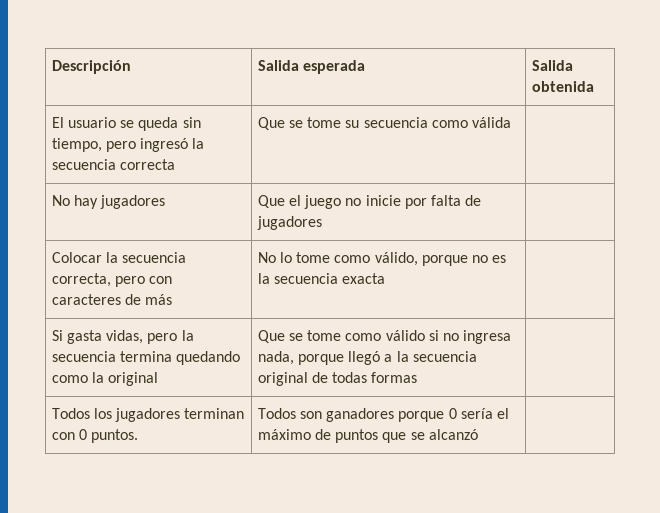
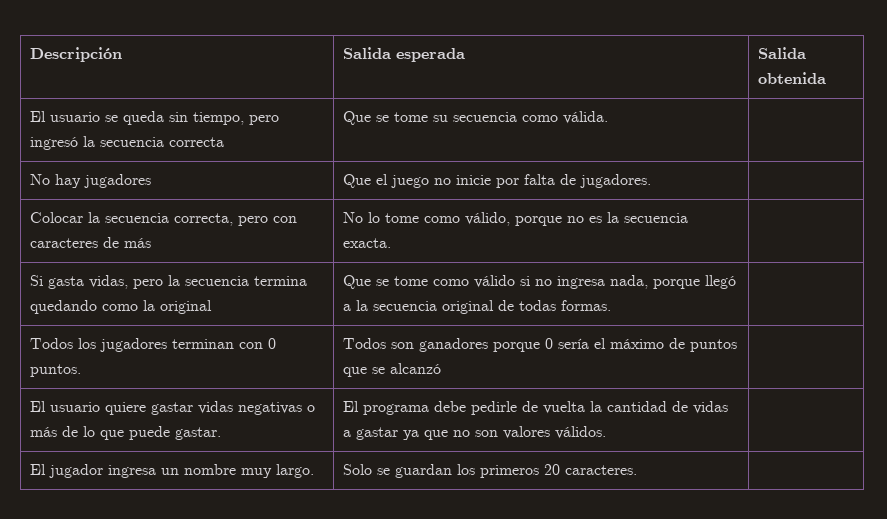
[471,117,511,128] válida -> [562,111,608,124] válida.
[256,216,322,230] jugadores -> [579,174,651,188] jugadores.
[342,273,386,284] exacta -> [342,238,391,248] exacta.
[371,372,418,383] formas -> [560,300,611,311] formas.
(478, 434) none -> [29,401,315,415] [29,426,221,440] [342,401,728,415] [342,426,606,440] [29,464,314,478] [342,464,637,478] // El usuario quiere gastar vidas negativas o más de lo que puede gastar. | El programa debe pedirle de vuelta la cantidad de vidas a gastar ya que no son valores válidos. | // El jugador ingresa un nombre muy largo. | Solo se guardan los primeros 20 caracteres. |

